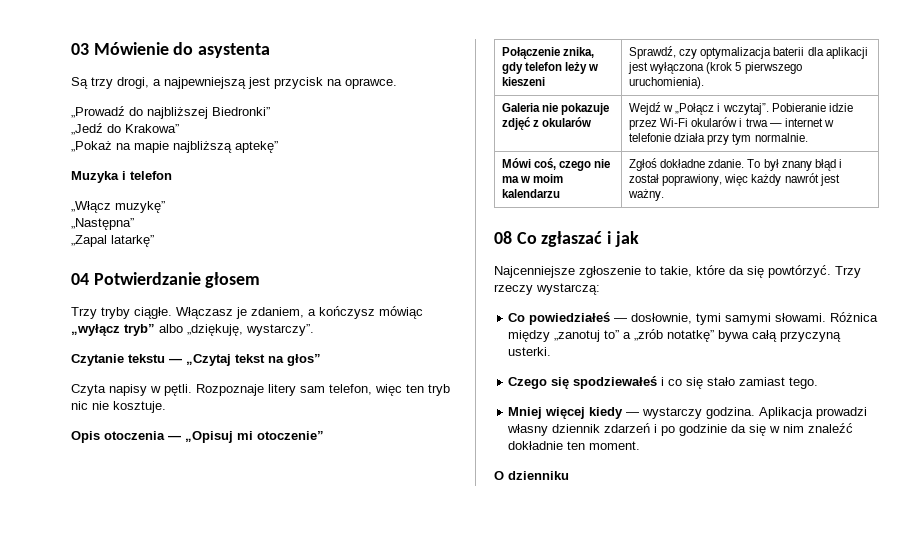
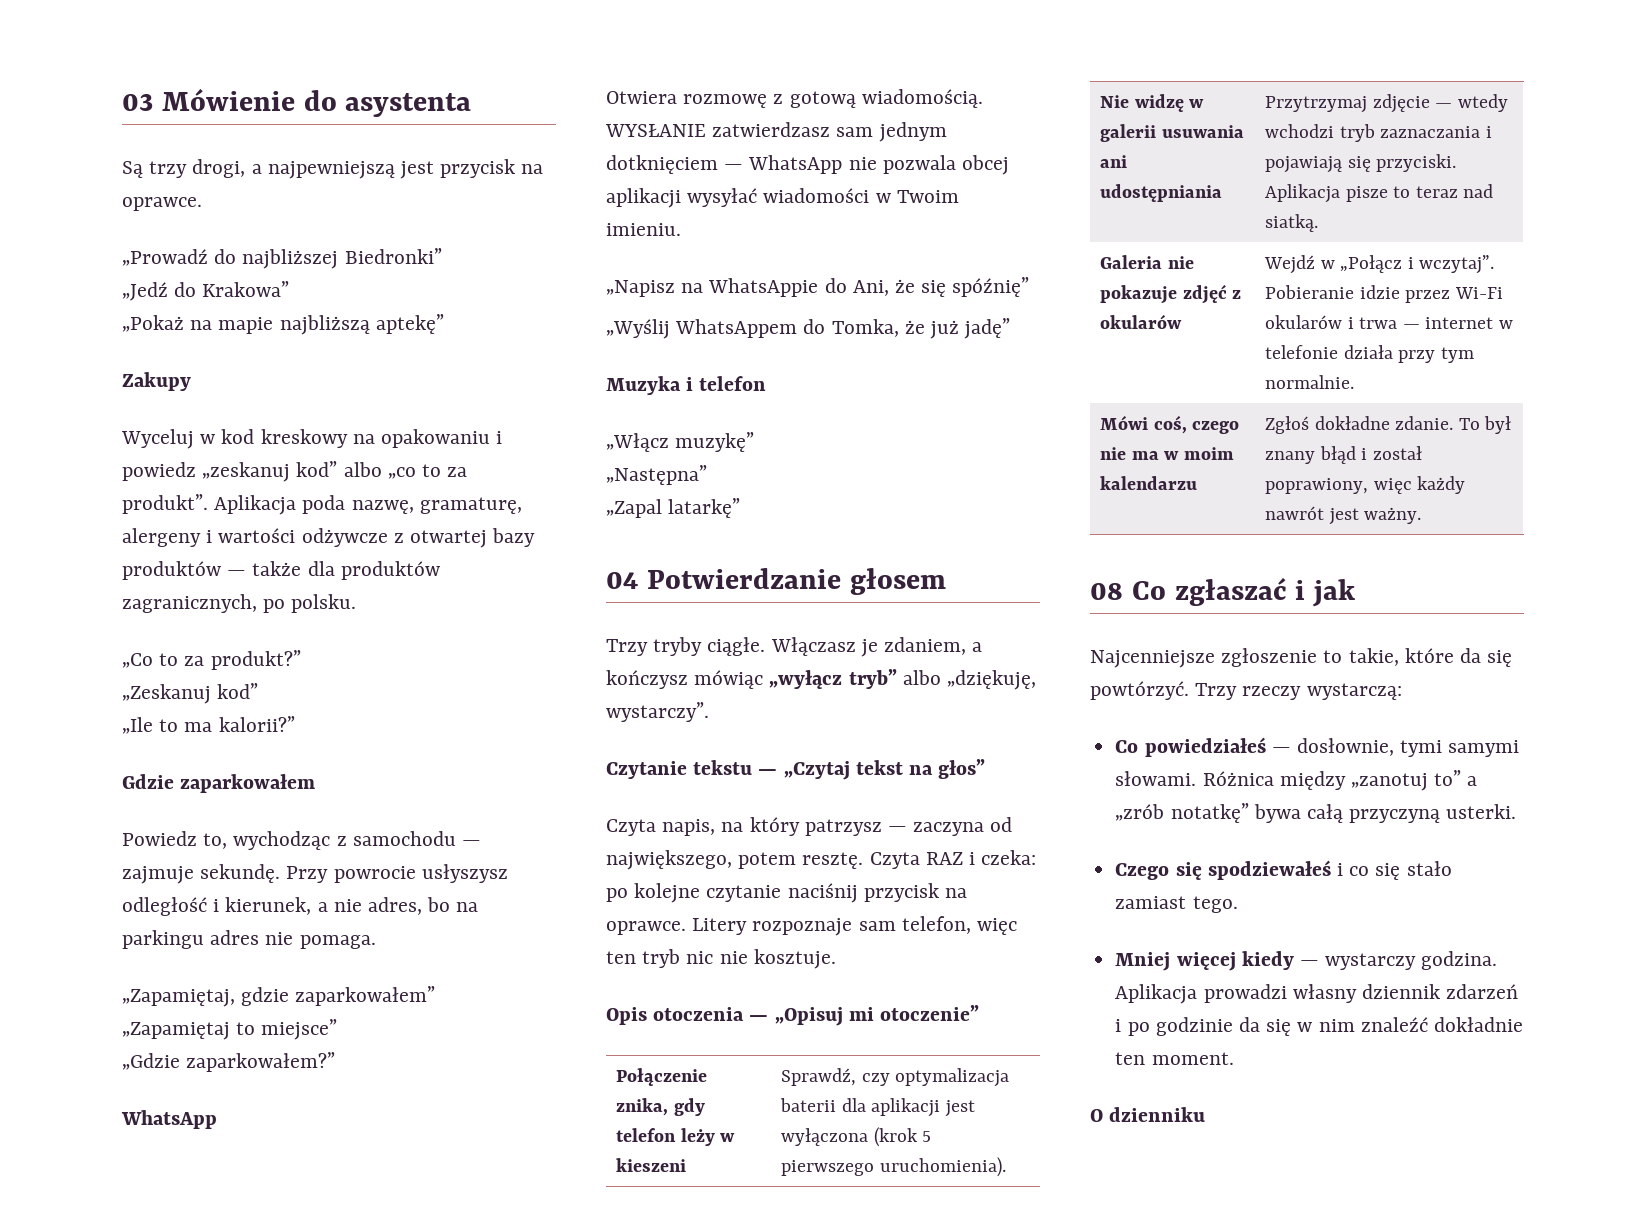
(278, 147) none -> [122,372,191,391] [121,429,503,449] [122,461,468,482] [122,494,522,515] [122,528,536,548] [122,561,440,580] [122,594,357,613] [122,650,301,670] [122,683,259,704] [122,716,295,734] [122,774,316,793] [122,831,482,850] [122,864,508,884] [122,897,479,916] [122,930,376,949] [122,986,436,1007] [122,1019,338,1040] [122,1052,336,1072] [121,1110,217,1129] [606,89,983,108] [605,122,947,142] [606,155,1010,175] [606,188,959,208] [606,223,681,236] [606,277,1030,297] [606,318,1011,339] // Zakupy // Wyceluj w kod kreskowy na opakowaniu i powiedz „zeskanuj kod” albo „co to za produkt”. Aplikacja poda nazwę, gramaturę, alergeny i wartości odżywcze z otwartej bazy produktów — także dla produktów zagranicznych, po polsku. // „Co to za produkt?” // „Zeskanuj kod” // „Ile to ma kalorii?” // Gdzie zaparkowałem // Powiedz to, wychodząc z samochodu — zajmuje sekundę. Przy powrocie usłyszysz odległość i kierunek, a nie adres, bo na parkingu adres nie pomaga. // „Zapamiętaj, gdzie zaparkowałem” // „Zapamiętaj to miejsce” // „Gdzie zaparkowałem?” // WhatsApp // Otwiera rozmowę z gotową wiadomością. WYSŁANIE zatwierdzasz sam jednym dotknięciem — WhatsApp nie pozwala obcej aplikacji wysyłać wiadomości w Twoim imieniu. // „Napisz na WhatsAppie do Ani, że się spóźnię” // „Wyślij WhatsAppem do Tomka, że już jadę”
[109,384,296,396] napisy w pętli. Rozpoznaje litery -> [662,817,1013,836] [606,850,1037,870] [606,883,968,903] [606,918,853,936] napis, na który patrzysz — zaczyna od największego, potem resztę. Czyta RAZ i czeka: po kolejne czytanie naciśnij przycisk na oprawce. Litery rozpoznaje
(705, 83) none -> [1100,94,1205,112] [1100,124,1244,142] [1100,155,1128,168] [1100,184,1223,202] [1265,94,1508,113] [1265,124,1492,142] [1265,154,1457,173] [1265,184,1494,203] [1265,214,1319,232] // Nie widzę w galerii usuwania ani udostępniania | Przytrzymaj zdjęcie — wtedy wchodzi tryb zaznaczania i pojawiają się przyciski. Aplikacja pisze to teraz nad siatką.

